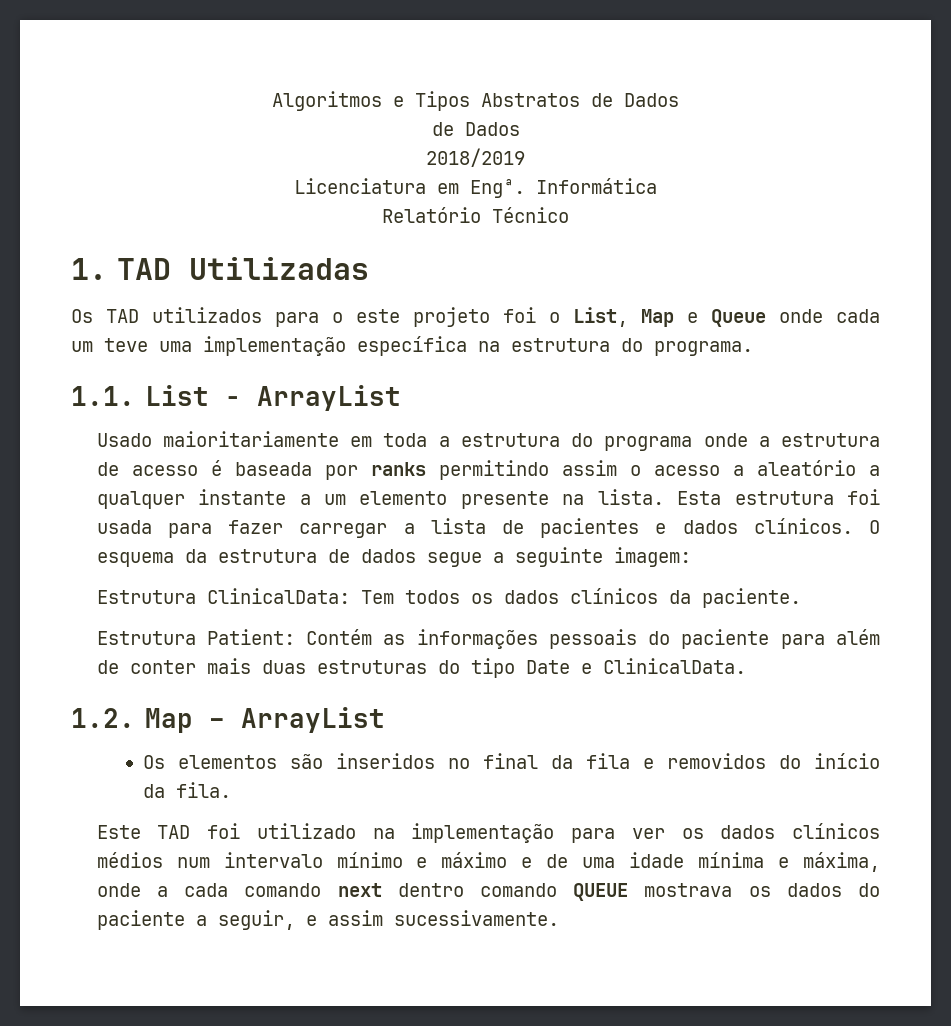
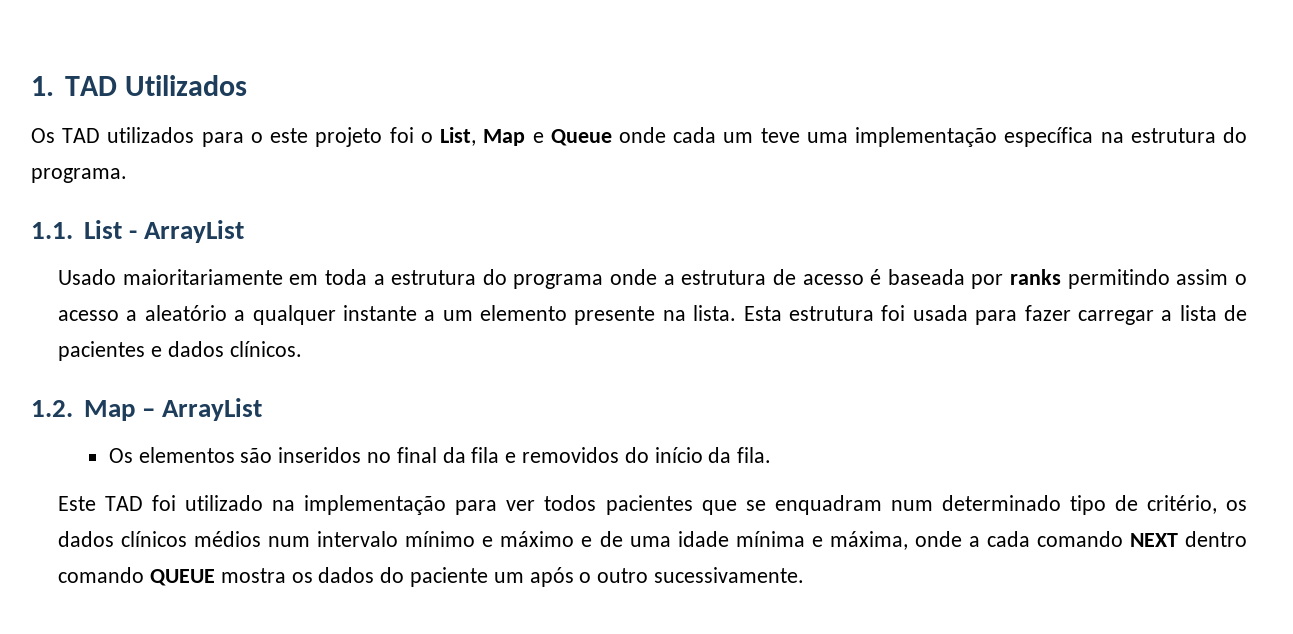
[272,91,679,111] [431,122,520,136] [426,148,525,167] [294,178,657,198] [382,207,569,223] Algoritmos e Tipos Abstratos de Dados // de Dados // 2018/2019 // Licenciatura em Engª. Informática // Relatório Técnico // -> (31, 86) none
[188,257,369,280] Utilizadas -> [124,75,247,96] Utilizados
[869,520,880,534] [96,547,691,567] [96,588,801,608] [96,629,880,649] [96,658,746,678] O esquema da estrutura de dados segue a seguinte imagem: // Estrutura ClinicalData: Tem todos os dados clínicos da paciente. // Estrutura Patient: Contém as informações pessoais do paciente para além de conter mais duas estruturas do tipo Date e ClinicalData. -> (302, 349) none
(665, 833) none -> [544,495,1217,515] todos pacientes que se enquadram num determinado tipo de critério,
[337,883,382,897] next -> [1129,533,1178,547] NEXT
[644,883,733,897] mostrava -> [220,568,286,583] mostra
[195,910,383,930] a seguir, e assim -> [493,567,649,587] um após o outro

